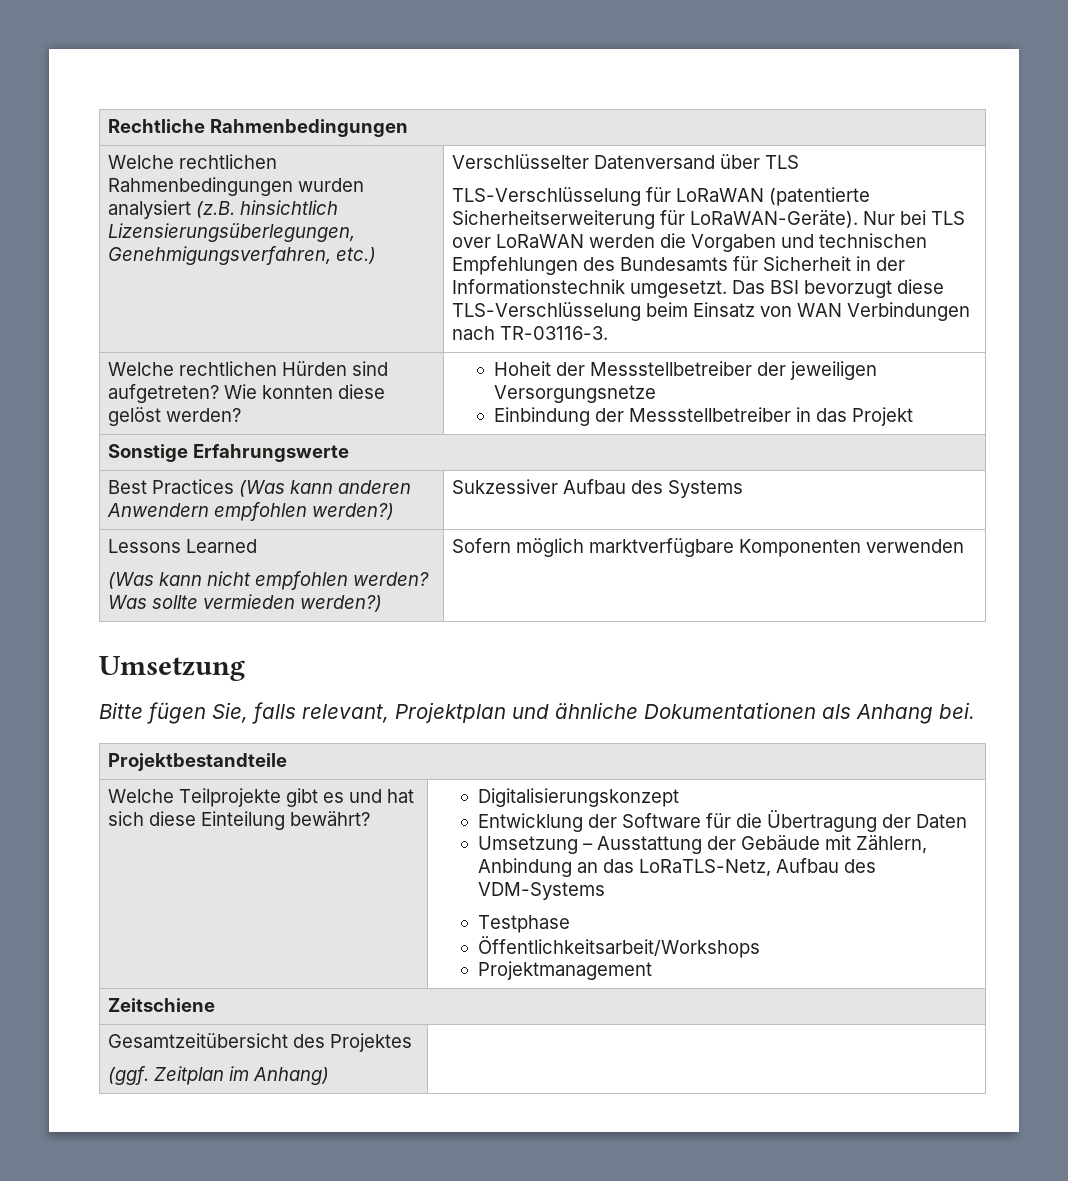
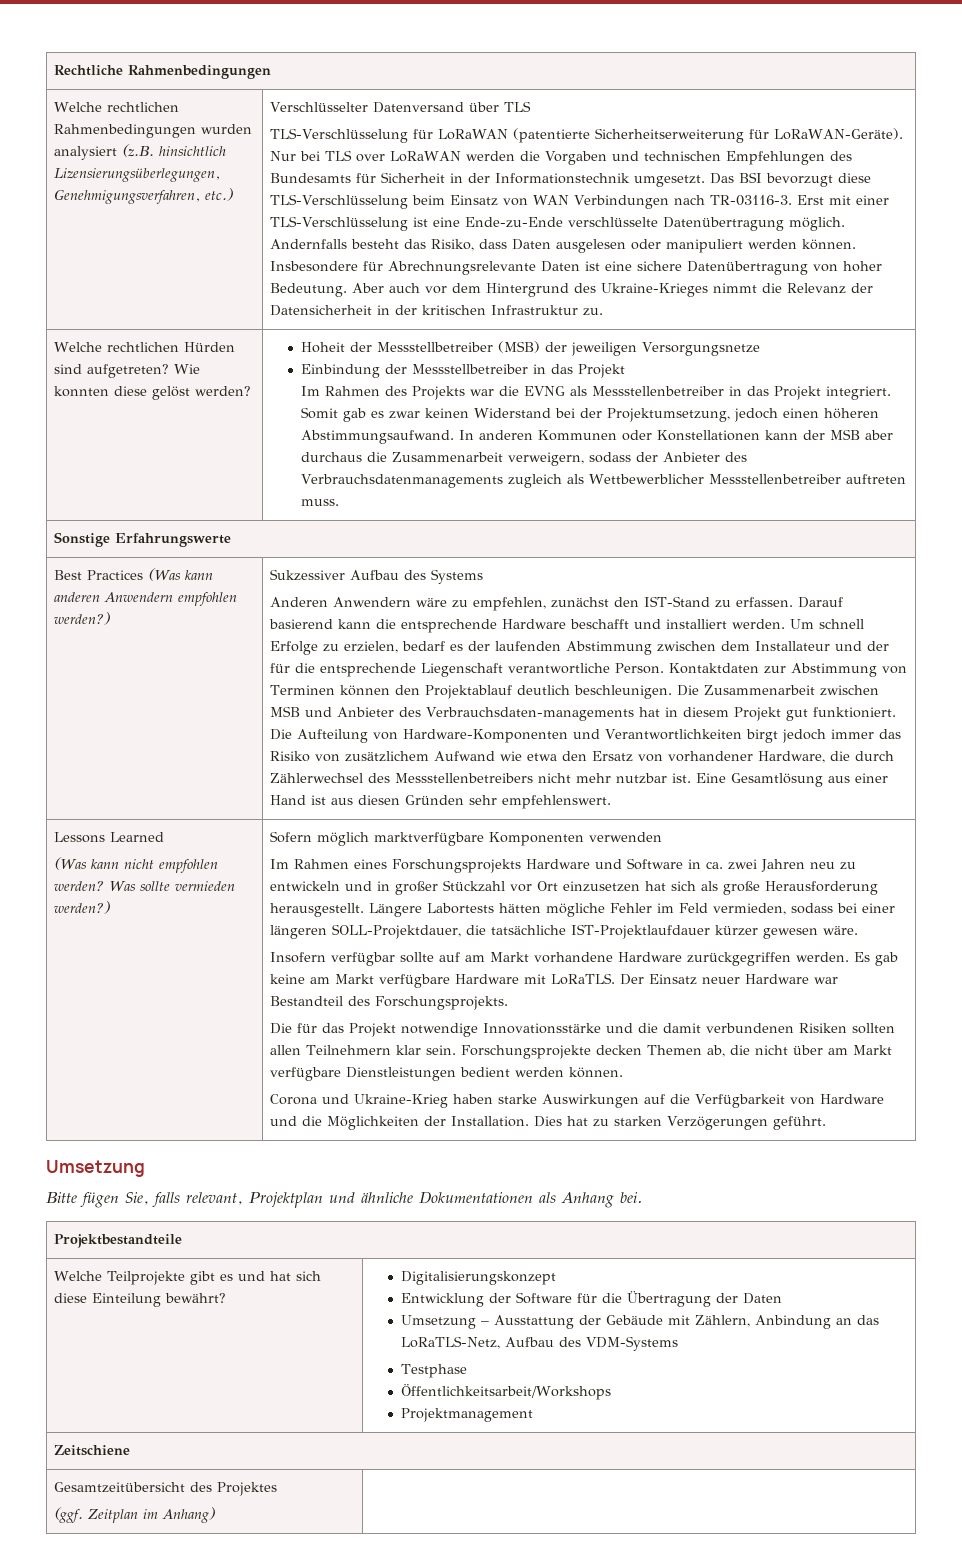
(609, 333) none -> [797,195,890,205] [269,216,845,231] [269,239,856,253] [269,261,882,275] [269,283,873,297] [269,305,603,316] Erst mit einer TLS-Verschlüsselung ist eine Ende-zu-Ende verschlüsselte Datenübertragung möglich. Andernfalls besteht das Risiko, dass Daten ausgelesen oder manipuliert werden können. Insbesondere für Abrechnungsrelevante Daten ist eine sichere Datenübertragung von hoher Bedeutung. Aber auch vor dem Hintergrund des Ukraine-Krieges nimmt die Relevanz der Datensicherheit in der kritischen Infrastruktur zu.
(752, 368) none -> [498,341,541,353] (MSB)
(913, 416) none -> [300,386,891,400] [300,407,879,422] [300,429,893,444] [300,452,747,466] [300,474,906,488] [300,499,339,506] // Im Rahmen des Projekts war die EVNG als Messstellenbetreiber in das Projekt integriert. Somit gab es zwar keinen Widerstand bei der Projektumsetzung, jedoch einen höheren Abstimmungsaufwand. In anderen Kommunen oder Konstellationen kann der MSB aber durchaus die Zusammenarbeit verweigern, sodass der Anbieter des Verbrauchsdatenmanagements zugleich als Wettbewerblicher Messstellenbetreiber auftreten muss.
(744, 489) none -> [269,596,843,611] [268,619,864,633] [269,641,889,655] [269,663,907,677] [269,685,879,699] [269,706,896,721] [269,729,901,743] [269,751,894,763] [269,773,888,787] [269,795,611,809] // Anderen Anwendern wäre zu empfehlen, zunächst den IST-Stand zu erfassen. Darauf basierend kann die entsprechende Hardware beschafft und installiert werden. Um schnell Erfolge zu erzielen, bedarf es der laufenden Abstimmung zwischen dem Installateur und der für die entsprechende Liegenschaft verantwortliche Person. Kontaktdaten zur Abstimmung von Terminen können den Projektablauf deutlich beschleunigen. Die Zusammenarbeit zwischen MSB und Anbieter des Verbrauchsdaten-managements hat in diesem Projekt gut funktioniert. Die Aufteilung von Hardware-Komponenten und Verantwortlichkeiten birgt jedoch immer das Risiko von zusätzlichem Aufwand wie etwa den Ersatz von vorhandener Hardware, die durch Zählerwechsel des Messstellenbetreibers nicht mehr nutzbar ist. Eine Gesamtlösung aus einer Hand ist aus diesen Gründen sehr empfehlenswert.
(965, 546) none -> [269,858,856,873] [269,880,878,895] [269,903,895,917] [269,924,858,939] [269,952,898,966] [269,973,838,988] [269,996,508,1010] [269,1023,895,1037] [269,1045,892,1059] [269,1067,623,1081] [269,1094,884,1108] [269,1116,826,1130] // Im Rahmen eines Forschungsprojekts Hardware und Software in ca. zwei Jahren neu zu entwickeln und in großer Stückzahl vor Ort einzusetzen hat sich als große Herausforderung herausgestellt. Längere Labortests hätten mögliche Fehler im Feld vermieden, sodass bei einer längeren SOLL-Projektdauer, die tatsächliche IST-Projektlaufdauer kürzer gewesen wäre. // Insofern verfügbar sollte auf am Markt vorhandene Hardware zurückgegriffen werden. Es gab keine am Markt verfügbare Hardware mit LoRaTLS. Der Einsatz neuer Hardware war Bestandteil des Forschungsprojekts. // Die für das Projekt notwendige Innovationsstärke und die damit verbundenen Risiken sollten allen Teilnehmern klar sein. Forschungsprojekte decken Themen ab, die nicht über am Markt verfügbare Dienstleistungen bedient werden können. // Corona und Ukraine-Krieg haben starke Auswirkungen auf die Verfügbarkeit von Hardware und die Möglichkeiten der Installation. Dies hat zu starken Verzögerungen geführt.

